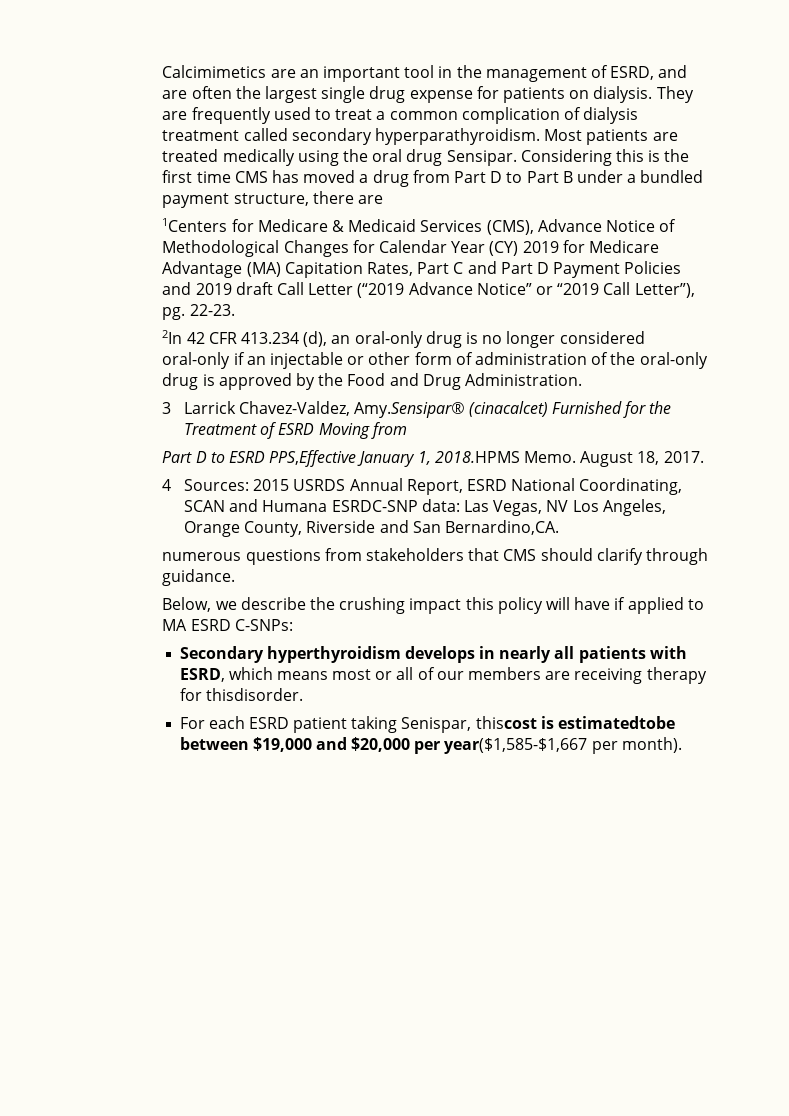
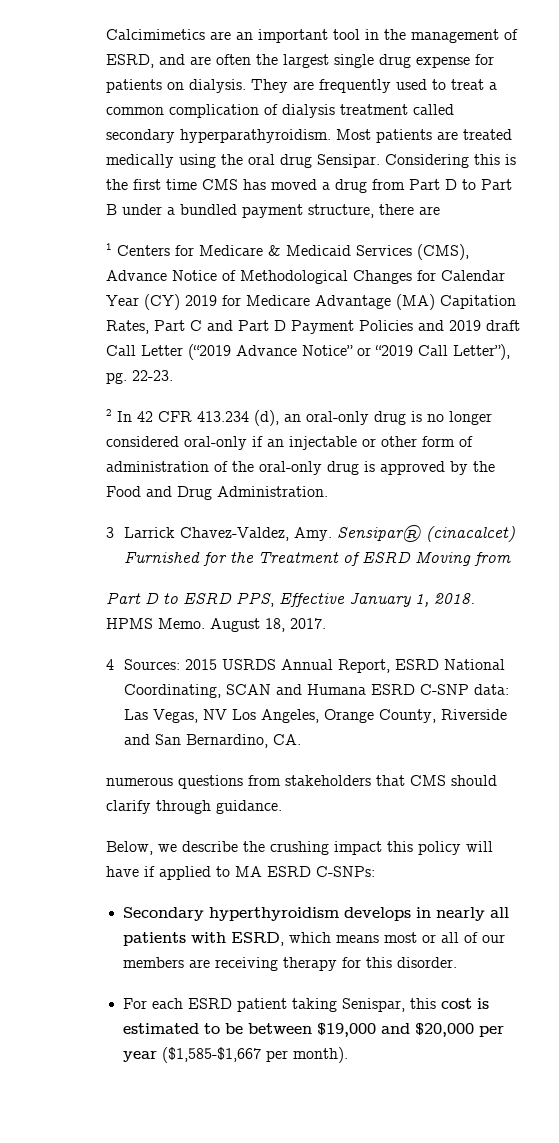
[162,218,228,232] 1Centers -> [105,243,170,256] 1 Centers
[162,330,183,344] 2In -> [105,409,132,422] 2 In
[354,402,465,418] Amy.Sensipar® -> [293,525,421,542] Amy. Sensipar®
[269,450,520,467] PPS,Effective January 1, 2018.HPMS -> [235,592,475,607] [105,618,153,629] PPS, Effective January 1, 2018. HPMS
[331,500,418,512] ESRDC-SNP -> [370,684,469,695] ESRD C-SNP
[445,520,560,535] Bernardino,CA. -> [185,734,301,748] Bernardino, CA.
[205,688,303,701] thisdisorder. -> [366,957,458,968] this disorder.
[475,716,676,729] thiscost is estimatedtobe -> [410,998,490,1009] [123,1023,244,1034] this cost is estimated to be
[444,738,588,754] year($1,585-$1,667 -> [123,1047,262,1063] year ($1,585-$1,667

